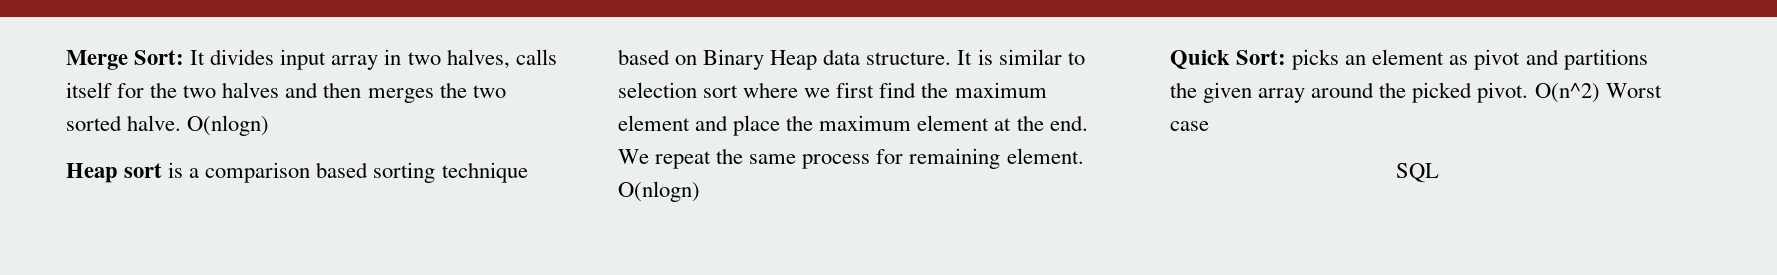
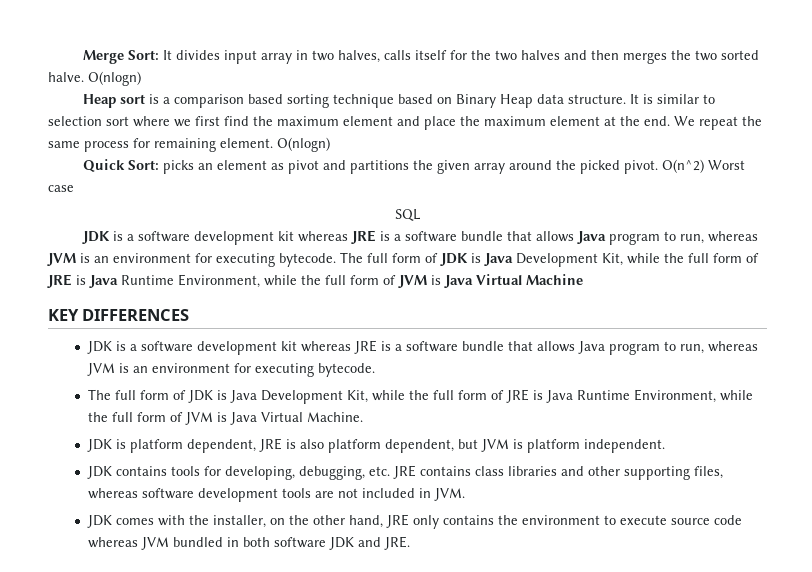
(1439, 173) none -> [81,230,758,245] [47,252,759,267] [47,274,583,288] [48,309,190,321] [87,340,759,355] [87,363,376,377] [88,389,754,404] [88,412,364,425] [87,438,666,453] [87,465,724,480] [88,488,466,502] [87,514,743,529] [88,536,411,550] // JDK is a software development kit whereas JRE is a software bundle that allows Java program to run, whereas JVM is an environment for executing bytecode. The full form of JDK is Java Development Kit, while the full form of JRE is Java Runtime Environment, while the full form of JVM is Java Virtual Machine // KEY DIFFERENCES // JDK is a software development kit whereas JRE is a software bundle that allows Java program to run, whereas JVM is an environment for executing bytecode. // The full form of JDK is Java Development Kit, while the full form of JRE is Java Runtime Environment, while the full form of JVM is Java Virtual Machine. // JDK is platform dependent, JRE is also platform dependent, but JVM is platform independent. // JDK contains tools for developing, debugging, etc. JRE contains class libraries and other supporting files, whereas software development tools are not included in JVM. // JDK comes with the installer, on the other hand, JRE only contains the environment to execute source code whereas JVM bundled in both software JDK and JRE.

